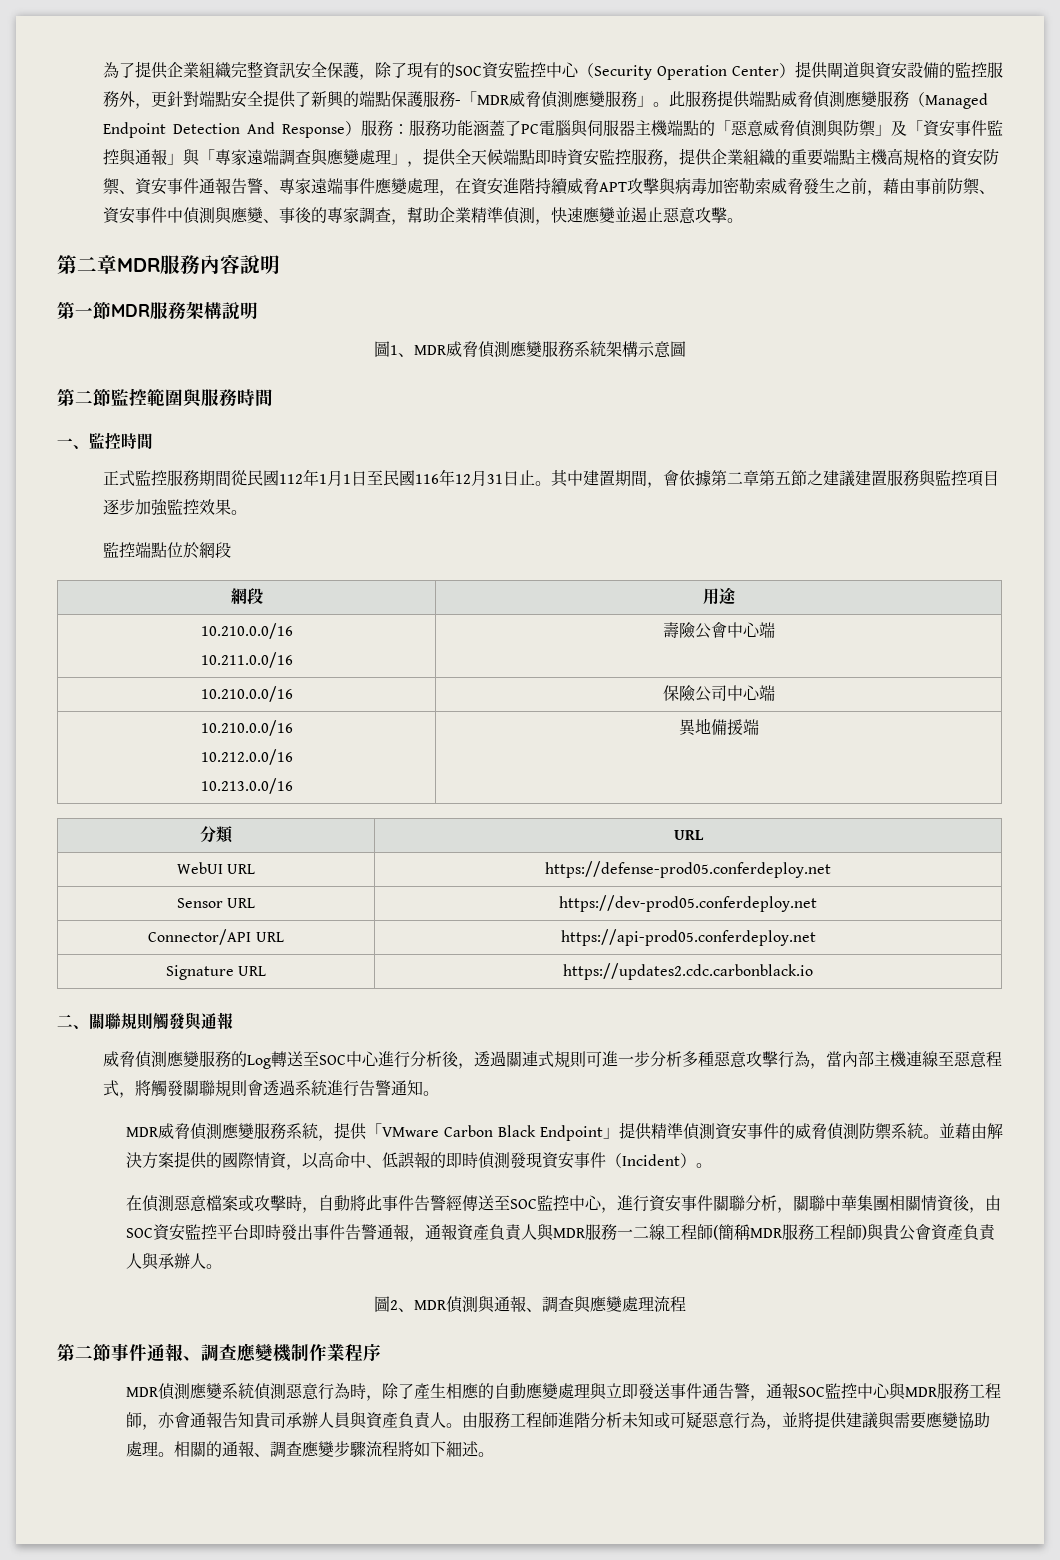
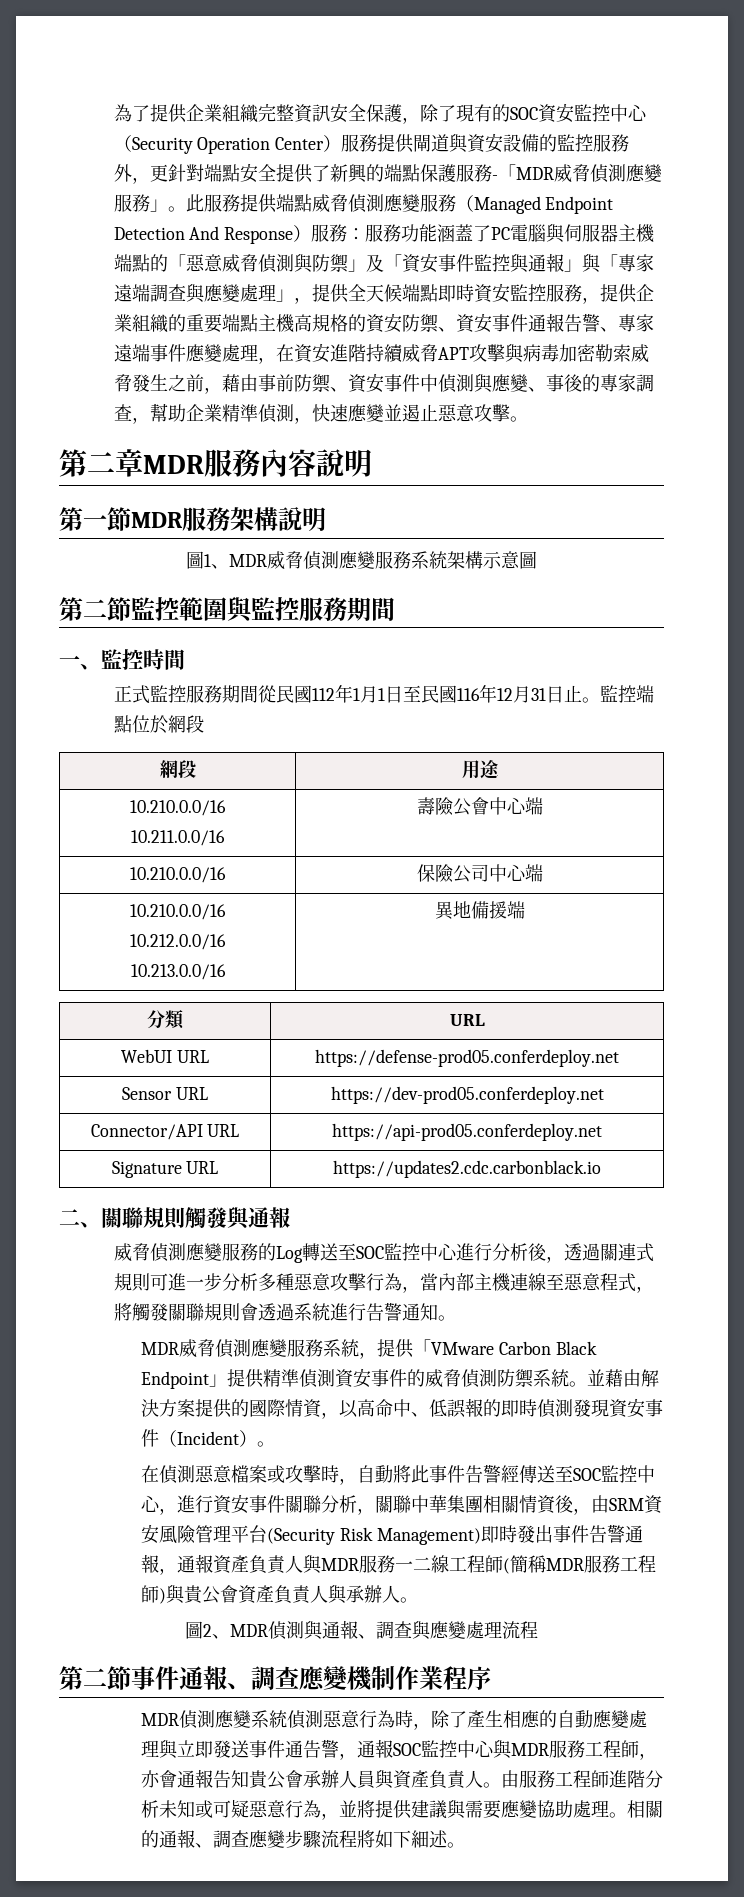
(796, 70) none -> [341,134,378,152] 服務
[201,389,255,406] 服務時 -> [251,597,371,621] 監控服務期
[550,470,999,488] [102,499,247,516] 其中建置期間，會依據第二章第五節之建議建置服務與監控項目逐步加強監控效果。 // -> (600, 700) none
(346, 1060) none -> [383,1243,420,1261] 監控
[125,1224,249,1241] SOC資安監控平台 -> [608,1495,663,1514] [140,1524,481,1545] SRM資安風險管理平台(Security Risk Management)
[269,1412,286,1428] 司 -> [266,1770,303,1789] 公會

